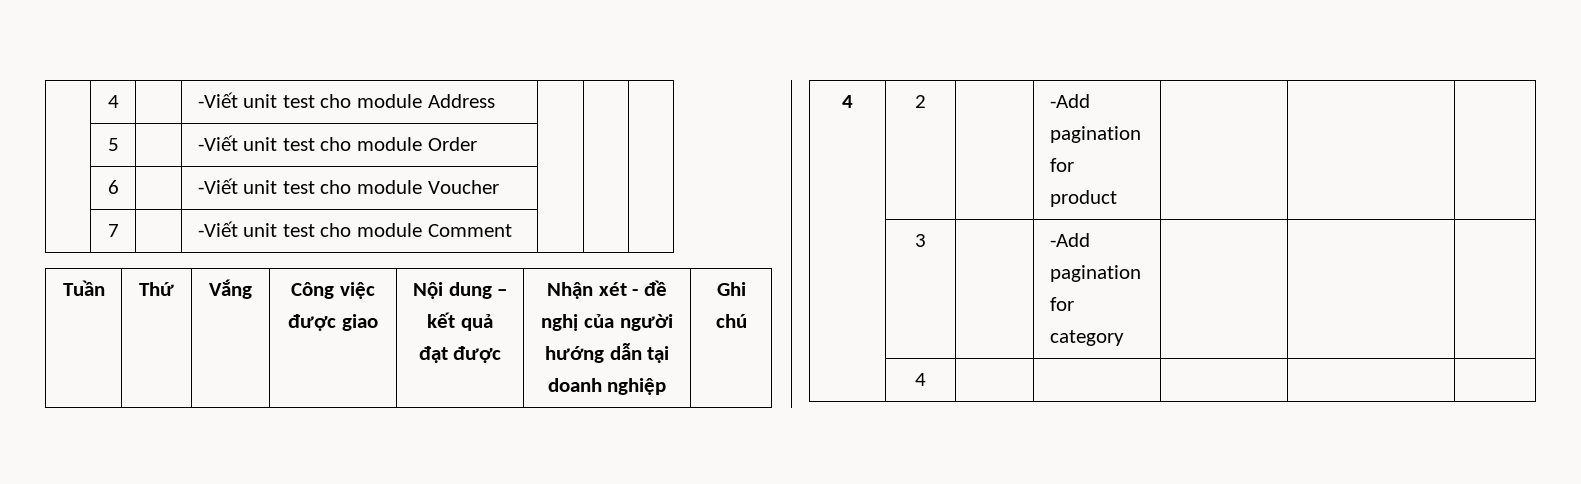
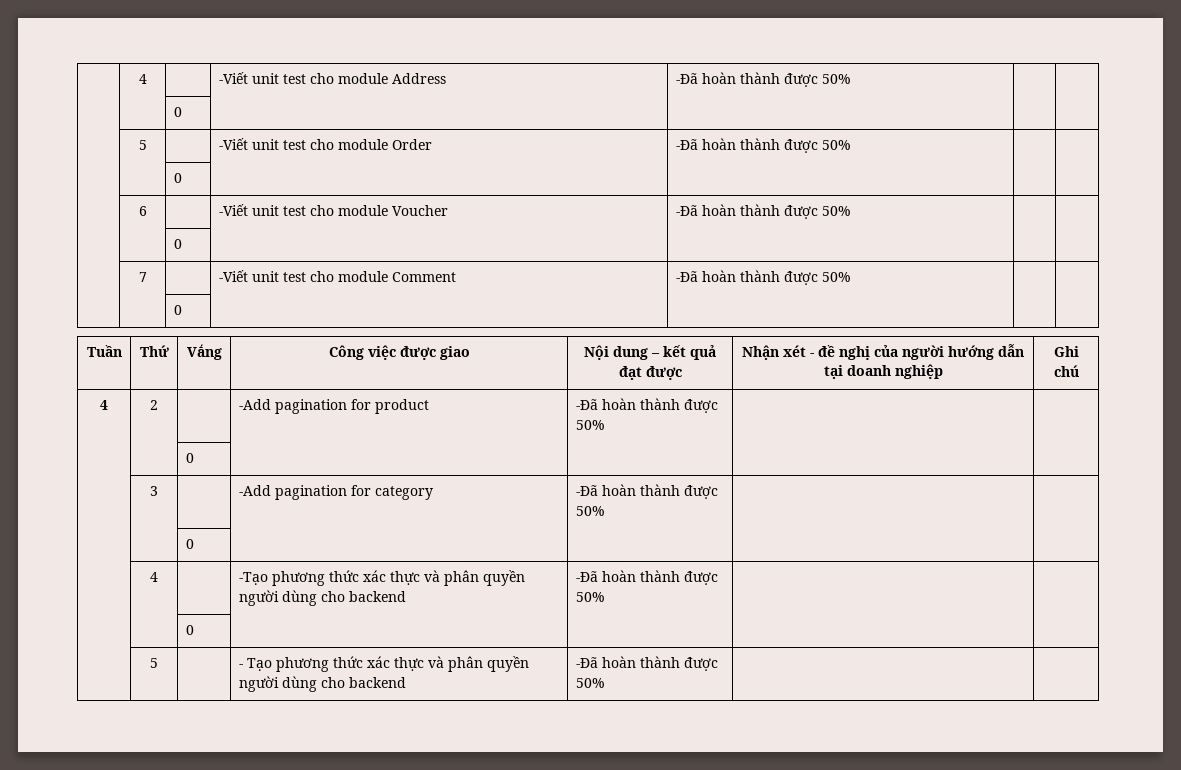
(495, 101) none -> [675,72,851,87] [173,107,182,117] | -Đã hoàn thành được 50% | | // | | 0 |
(477, 144) none -> [675,138,851,153] [173,173,182,183] | -Đã hoàn thành được 50% | | // | | 0 |
(499, 187) none -> [675,204,851,219] [173,239,182,249] | -Đã hoàn thành được 50% | | // | | 0 |
(512, 230) none -> [675,270,851,285] [173,305,182,315] | -Đã hoàn thành được 50% | | // | | 0 |
(1117, 198) none -> [575,398,718,413] [575,420,605,430] [185,453,194,463] | -Đã hoàn thành được 50% | | // | | 0 |
[915,373,926,386] | | // | 4 | | | -> [575,484,718,499] [575,506,605,516] [185,539,194,549] [150,572,158,582] [238,570,525,586] [238,590,406,606] [575,570,718,585] [575,592,605,602] [185,625,194,635] [150,658,158,668] [238,656,529,672] [238,676,406,692] [575,656,718,671] [575,678,605,688] -Đã hoàn thành được 50% | | // | | 0 | | | | // | 4 | | -Tạo phương thức xác thực và phân quyền người dùng cho backend | -Đã hoàn thành được 50% | | // | | 0 | | | | // | 5 | | - Tạo phương thức xác thực và phân quyền người dùng cho backend | -Đã hoàn thành được 50%

